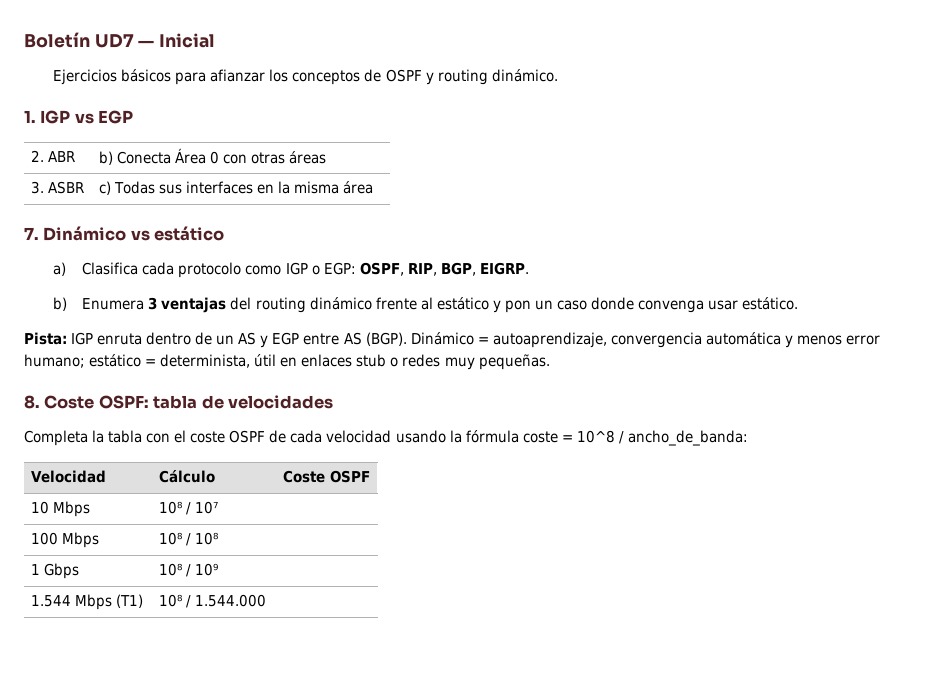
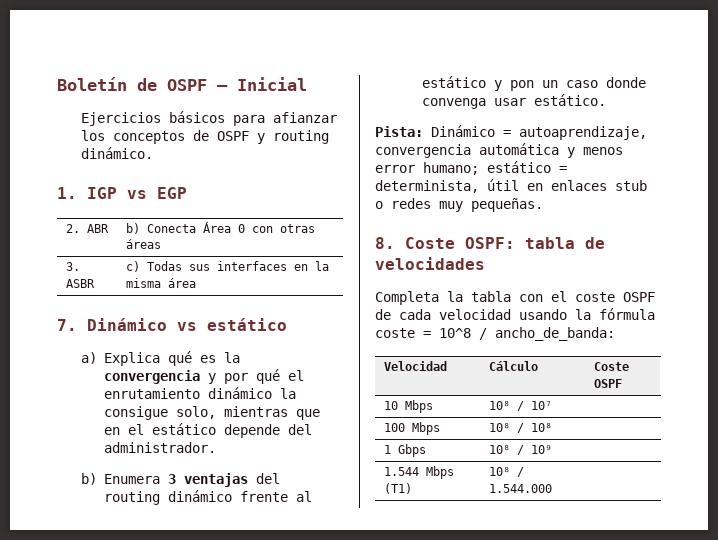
[94,34,134,48] UD7 -> [137,78,207,91] de OSPF
[82,262,529,278] Clasifica cada protocolo como IGP o EGP: OSPF, RIP, BGP, EIGRP. -> [104,351,241,366] [104,369,305,384] [104,387,297,399] [104,406,321,420] [104,423,313,438] [104,442,217,453] Explica qué es la convergencia y por qué el enrutamiento dinámico la consigue solo, mientras que en el estático depende del administrador.
[71,332,407,348] IGP enruta dentro de un AS y EGP entre AS (BGP). -> (423, 131) none

